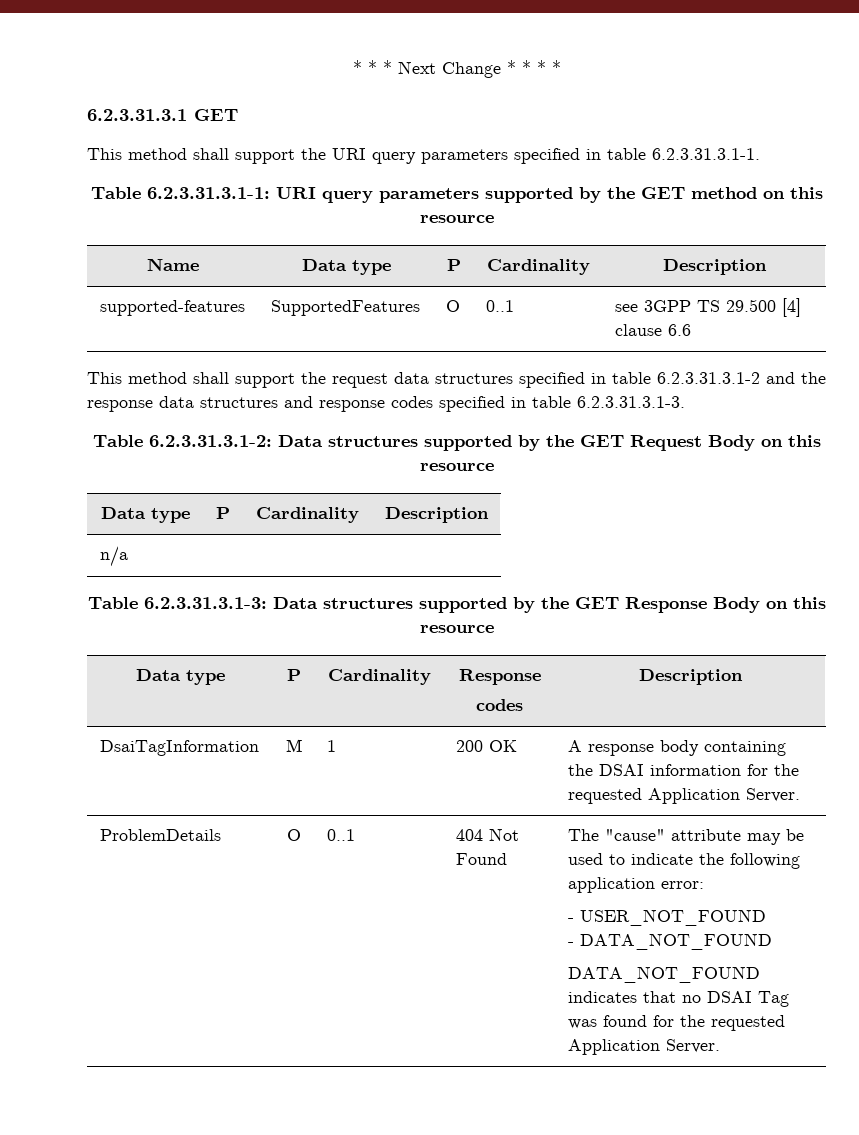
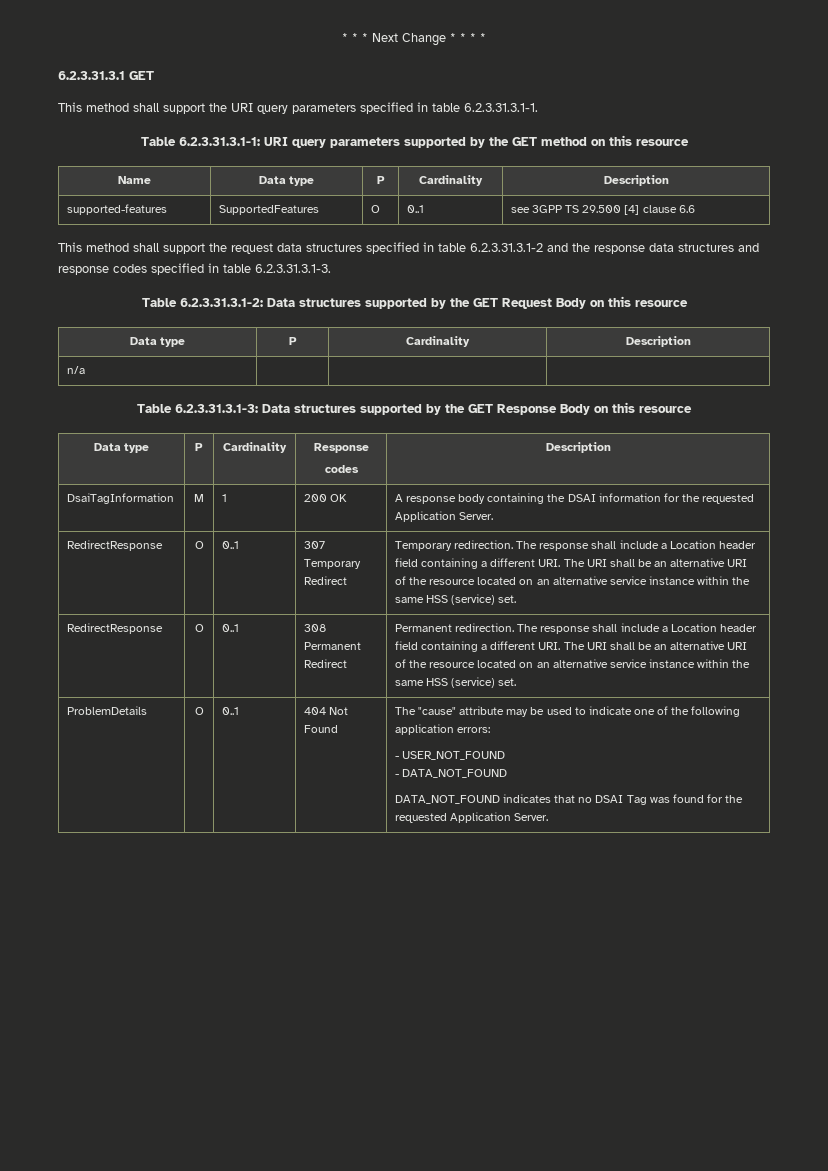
(800, 795) none -> [67,540,164,551] [194,541,204,549] [222,541,240,549] [304,541,326,549] [304,559,362,569] [304,576,348,585] [395,540,756,551] [395,558,748,569] [395,576,751,585] [395,594,517,605] [67,623,164,634] [194,624,204,632] [222,624,240,632] [304,624,327,632] [304,642,362,650] [304,659,348,668] [395,623,757,634] [395,641,748,652] [395,659,751,668] [395,677,517,688] // RedirectResponse | O | 0..1 | 307 Temporary Redirect | Temporary redirection. The response shall include a Location header field containing a different URI. The URI shall be an alternative URI of the resource located on an alternative service instance within the same HSS (service) set. // RedirectResponse | O | 0..1 | 308 Permanent Redirect | Permanent redirection. The response shall include a Location header field containing a different URI. The URI shall be an alternative URI of the resource located on an alternative service instance within the same HSS (service) set.
(693, 859) none -> [633,706,668,715] one of
[660,881,704,889] error: -> [457,727,491,733] errors:

